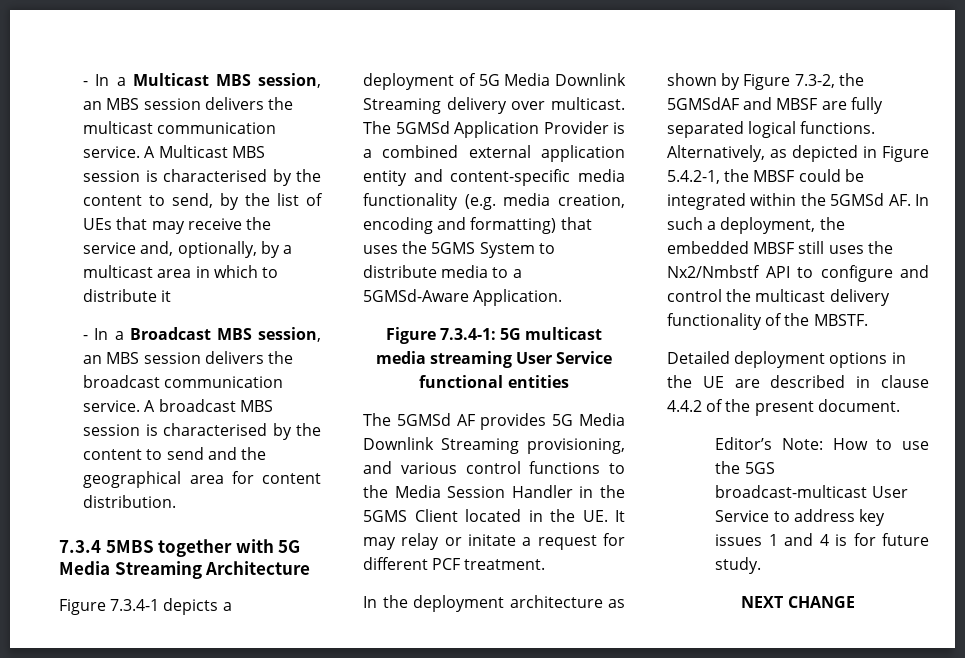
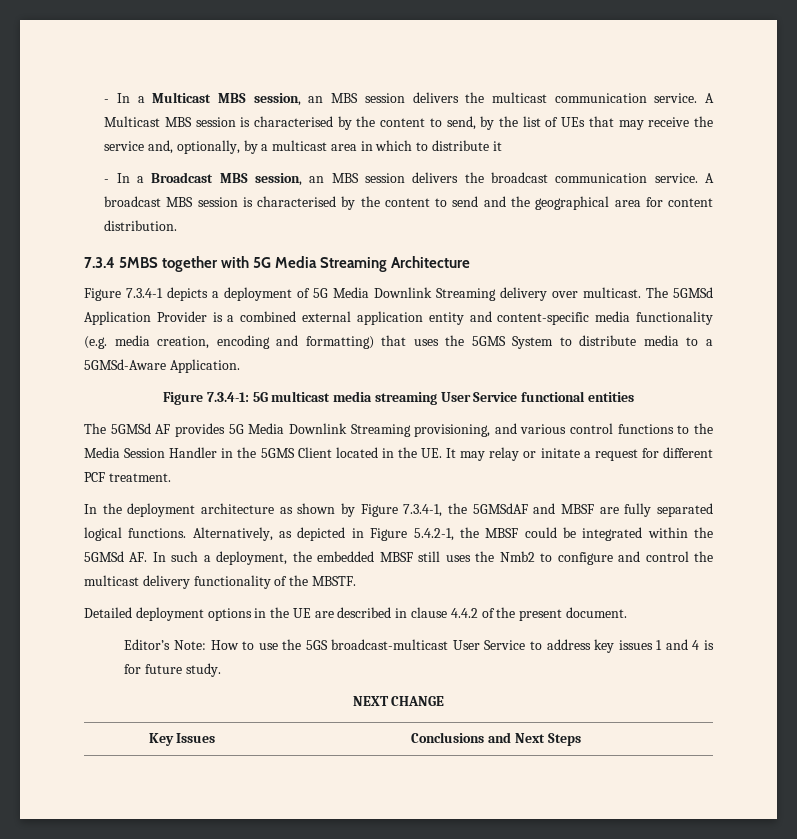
[794,74,835,88] 7.3-2, -> [403,504,443,517] 7.3.4-1,
[667,265,790,278] Nx2/Nmbstf API -> [499,551,535,562] Nmb2
(855, 602) none -> [148,733,216,746] [411,732,581,746] // Key Issues | Conclusions and Next Steps

